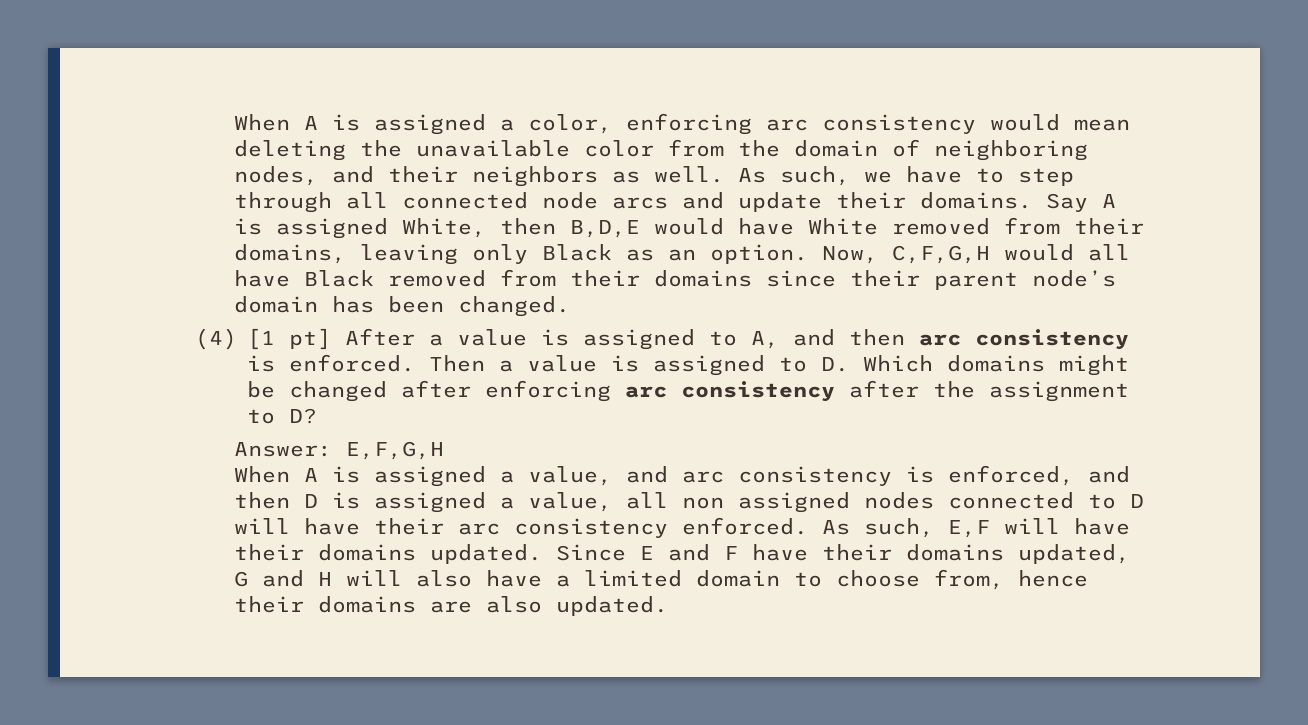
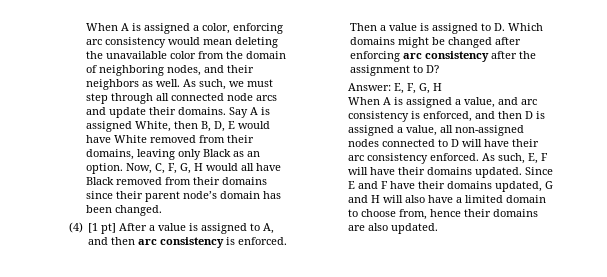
[905,166,1004,183] have to -> [247,79,274,87] must
[569,220,640,238] B,D,E -> [201,121,236,132] B, D, E
[891,245,990,264] C,F,G,H -> [155,163,204,174] C, F, G, H
[345,441,444,460] E,F,G,H -> [394,83,443,94] E, F, G, H
[681,492,850,513] non assigned -> [455,125,525,136] non-assigned
[947,520,990,538] E,F -> [528,153,549,164] E, F

